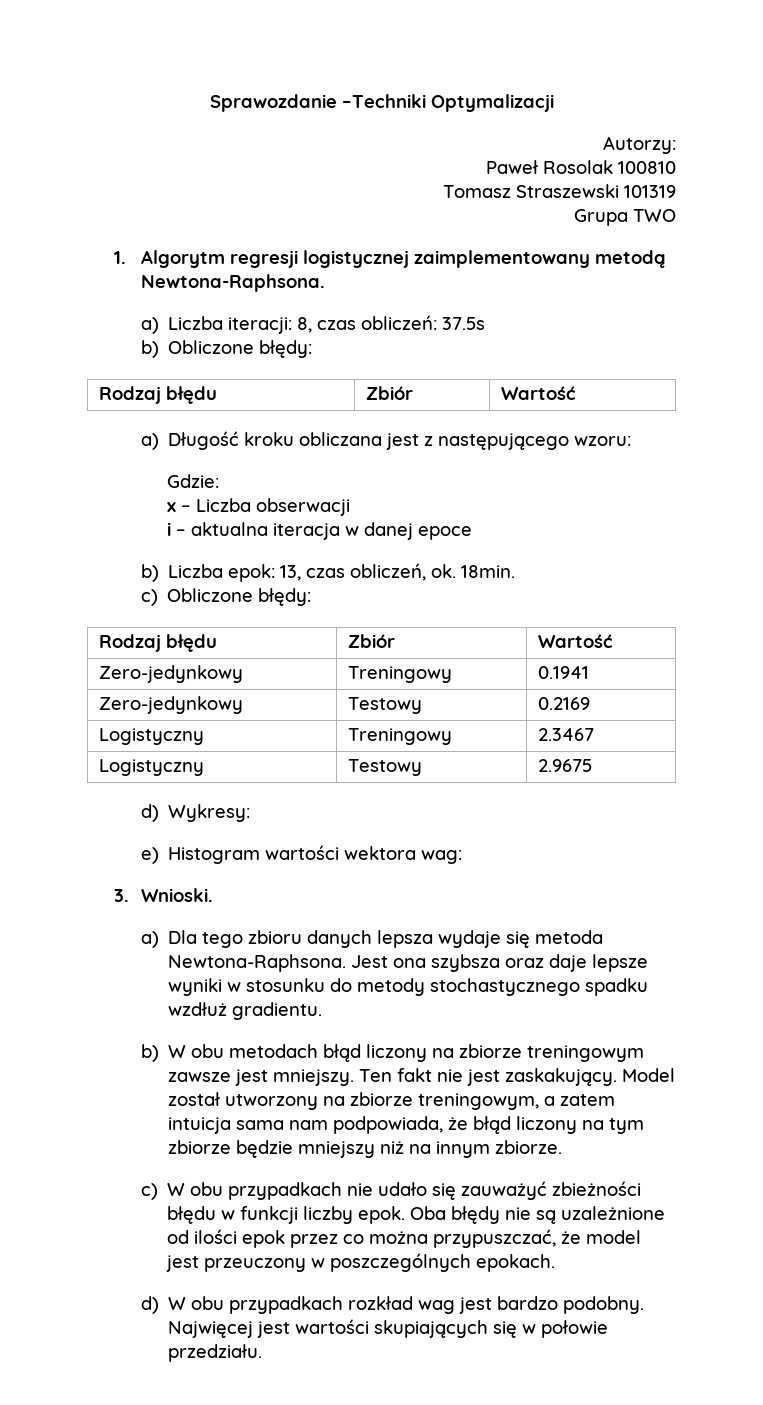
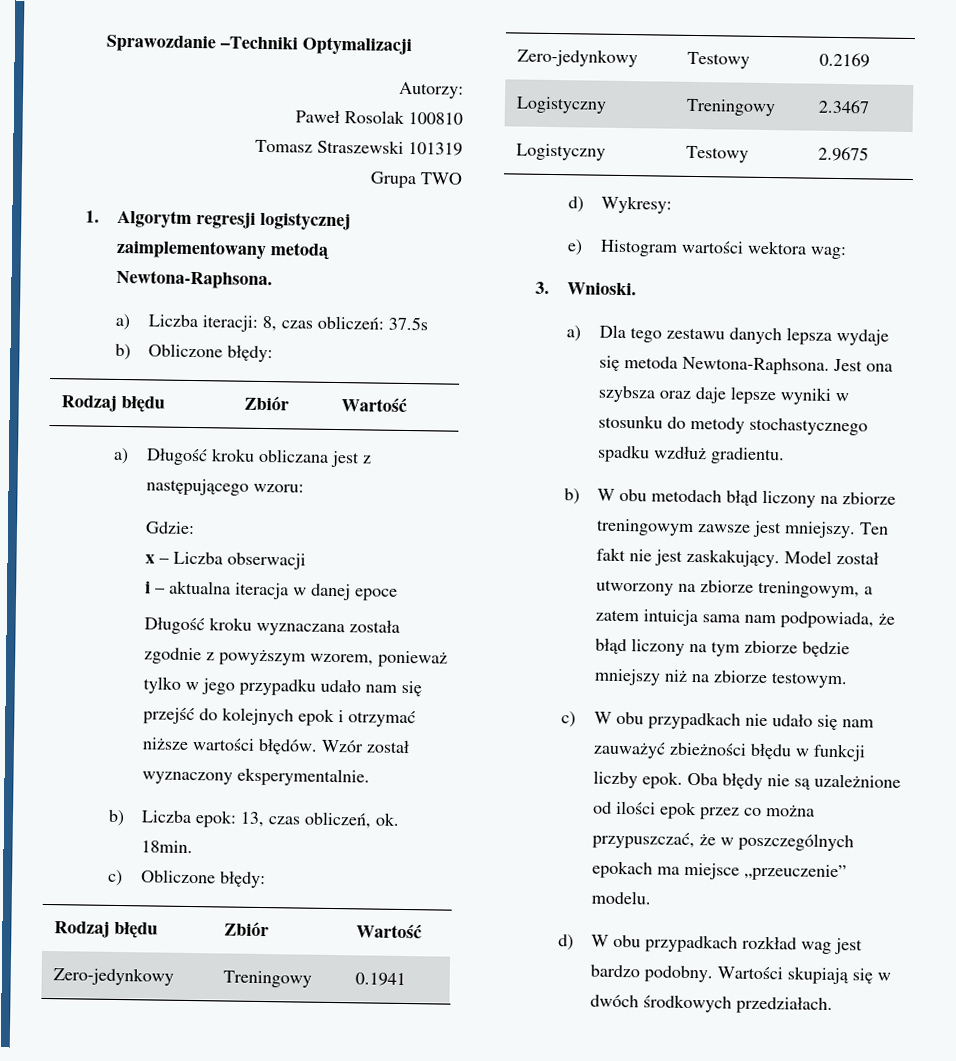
(473, 533) none -> [143,616,400,637] [143,647,448,668] [142,676,422,697] [142,707,416,728] [141,737,410,755] [141,767,370,787] // Długość kroku wyznaczana została zgodnie z powyższym wzorem, ponieważ tylko w jego przypadku udało nam się przejść do kolejnych epok i otrzymać niższe wartości błędów. Wzór został wyznaczony eksperymentalnie.
[247,930,302,944] zbioru -> [665,327,725,340] zestawu
[435,1140,562,1158] innym zbiorze. -> [712,670,848,689] zbiorze testowym.
(457, 1191) none -> [841,719,874,728] nam
[586,1230,642,1244] [166,1253,556,1272] model jest przeuczony w poszczególnych epokach. -> [719,832,854,852] [591,860,847,882] [590,890,651,905] w poszczególnych epokach ma miejsce „przeuczenie” modelu.
[167,1319,608,1338] [167,1344,262,1362] Najwięcej jest wartości skupiających się w połowie przedziału. -> [716,966,891,985] [589,994,833,1014] Wartości skupiają się w dwóch środkowych przedziałach.

